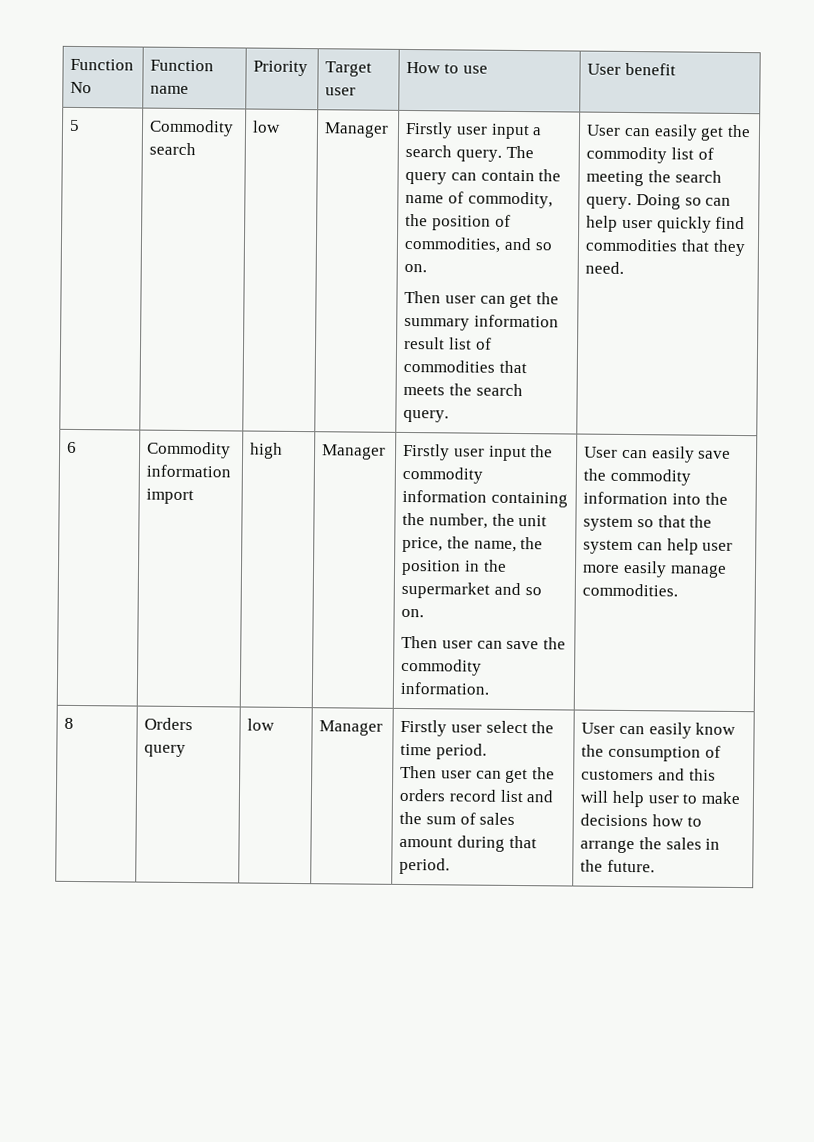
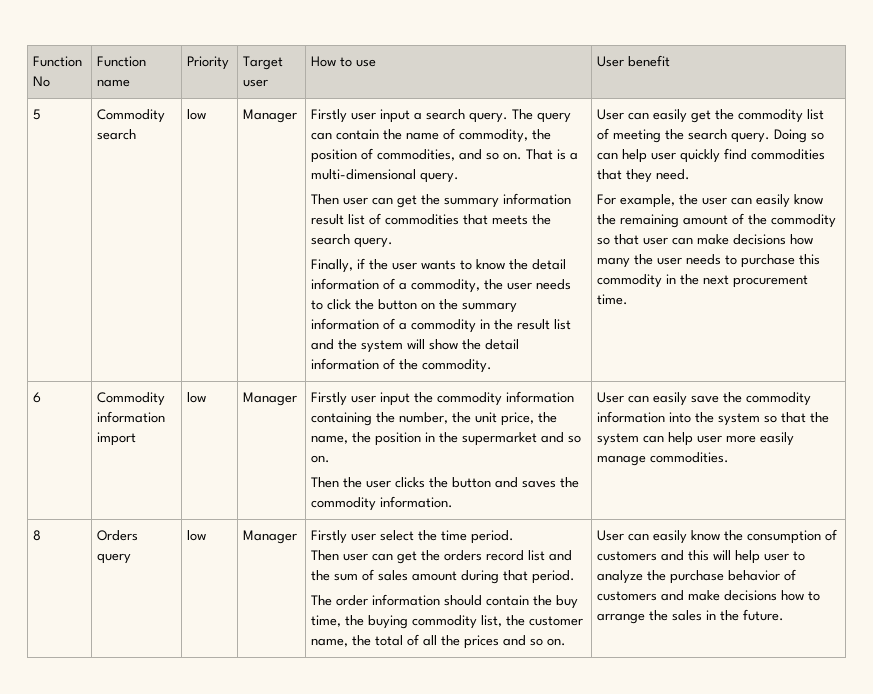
(428, 268) none -> [526,149,579,160] [311,169,460,183] That is a multi-dimensional query.
(450, 416) none -> [311,258,567,273] [311,278,572,293] [311,299,518,313] [311,318,572,333] [311,339,520,353] [311,358,493,373] // Finally, if the user wants to know the detail information of a commodity, the user needs to click the button on the summary information of a commodity in the result list and the system will show the detail information of the commodity.
(625, 267) none -> [597,194,824,208] [597,213,837,228] [597,234,814,245] [597,254,821,268] [597,274,809,288] [597,294,629,305] // For example, the user can easily know the remaining amount of the commodity so that user can make decisions how many the user needs to purchase this commodity in the next procurement time.
[250,442,284,459] high -> [187,392,207,403] low
[442,640,540,650] user can save -> [343,477,557,488] the user clicks the button and saves
(451, 866) none -> [311,594,579,609] [311,615,584,629] [311,634,567,649] // The order information should contain the buy time, the buying commodity list, the customer name, the total of all the prices and so on.
(698, 798) none -> [597,569,797,584] [597,590,685,601] analyze the purchase behavior of customers and

